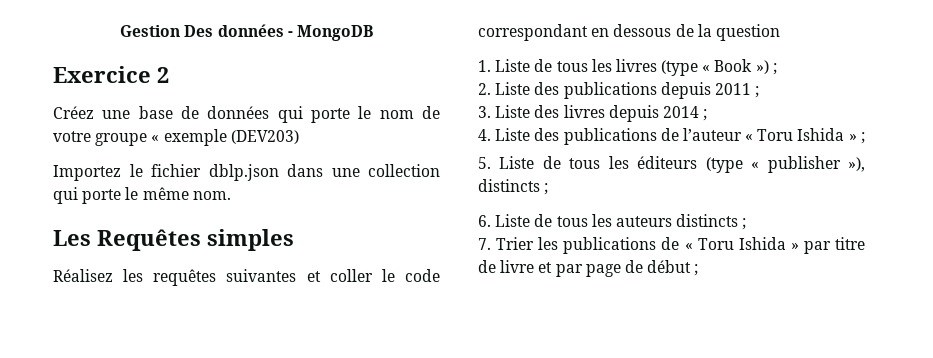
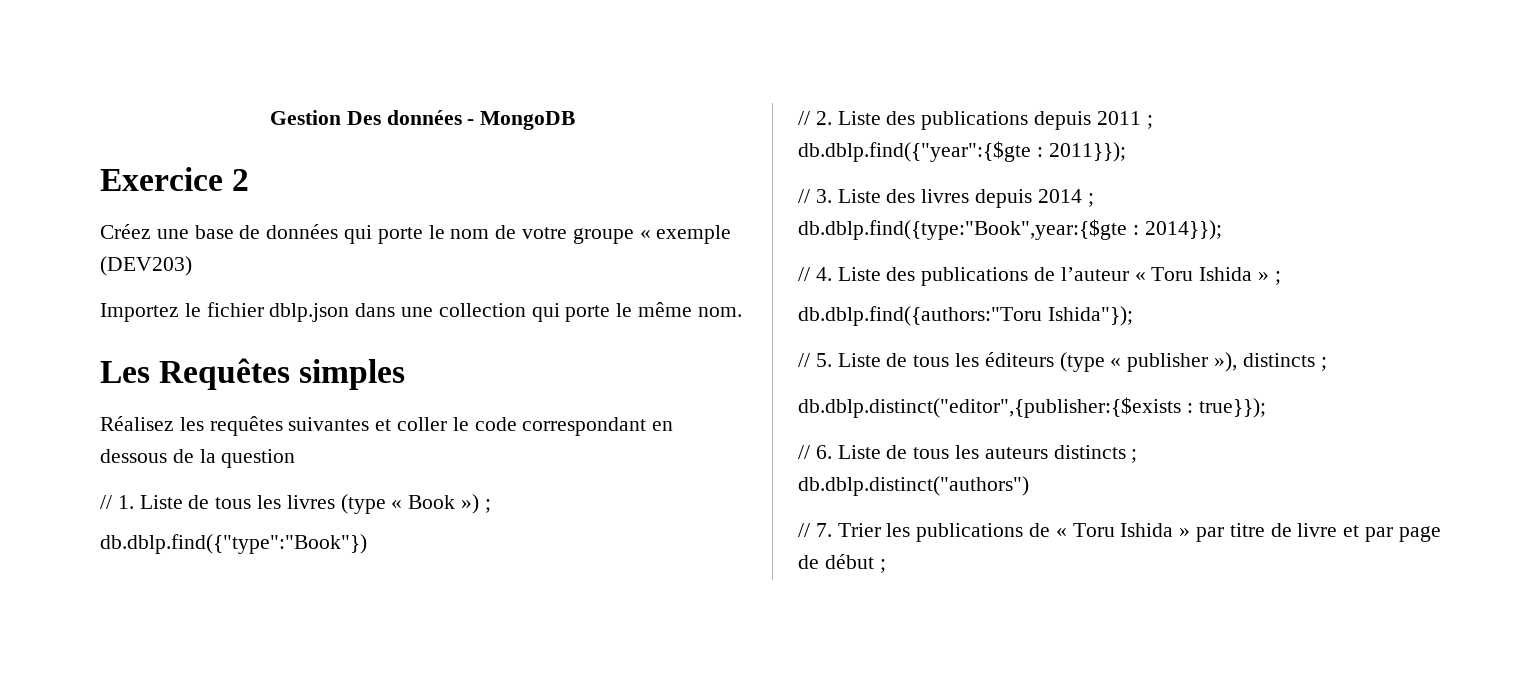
(780, 32) none -> [100,495,112,509] //
(777, 69) none -> [100,534,367,554] [798,111,810,125] db.dblp.find({"type":"Book"}) // //
(760, 92) none -> [798,141,1126,162] [798,189,810,203] db.dblp.find({"year":{$gte : 2011}}); // //
(708, 115) none -> [798,219,1222,240] [798,267,810,281] db.dblp.find({type:"Book",year:{$gte : 2014}}); // //
(865, 138) none -> [798,306,1133,326] [798,353,810,367] db.dblp.find({authors:"Toru Ishida"}); // //
(549, 189) none -> [798,397,1266,418] [798,445,810,459] db.dblp.distinct("editor",{publisher:{$exists : true}}); // //
(747, 224) none -> [798,476,1029,496] [798,523,810,537] db.dblp.distinct("authors") // //

